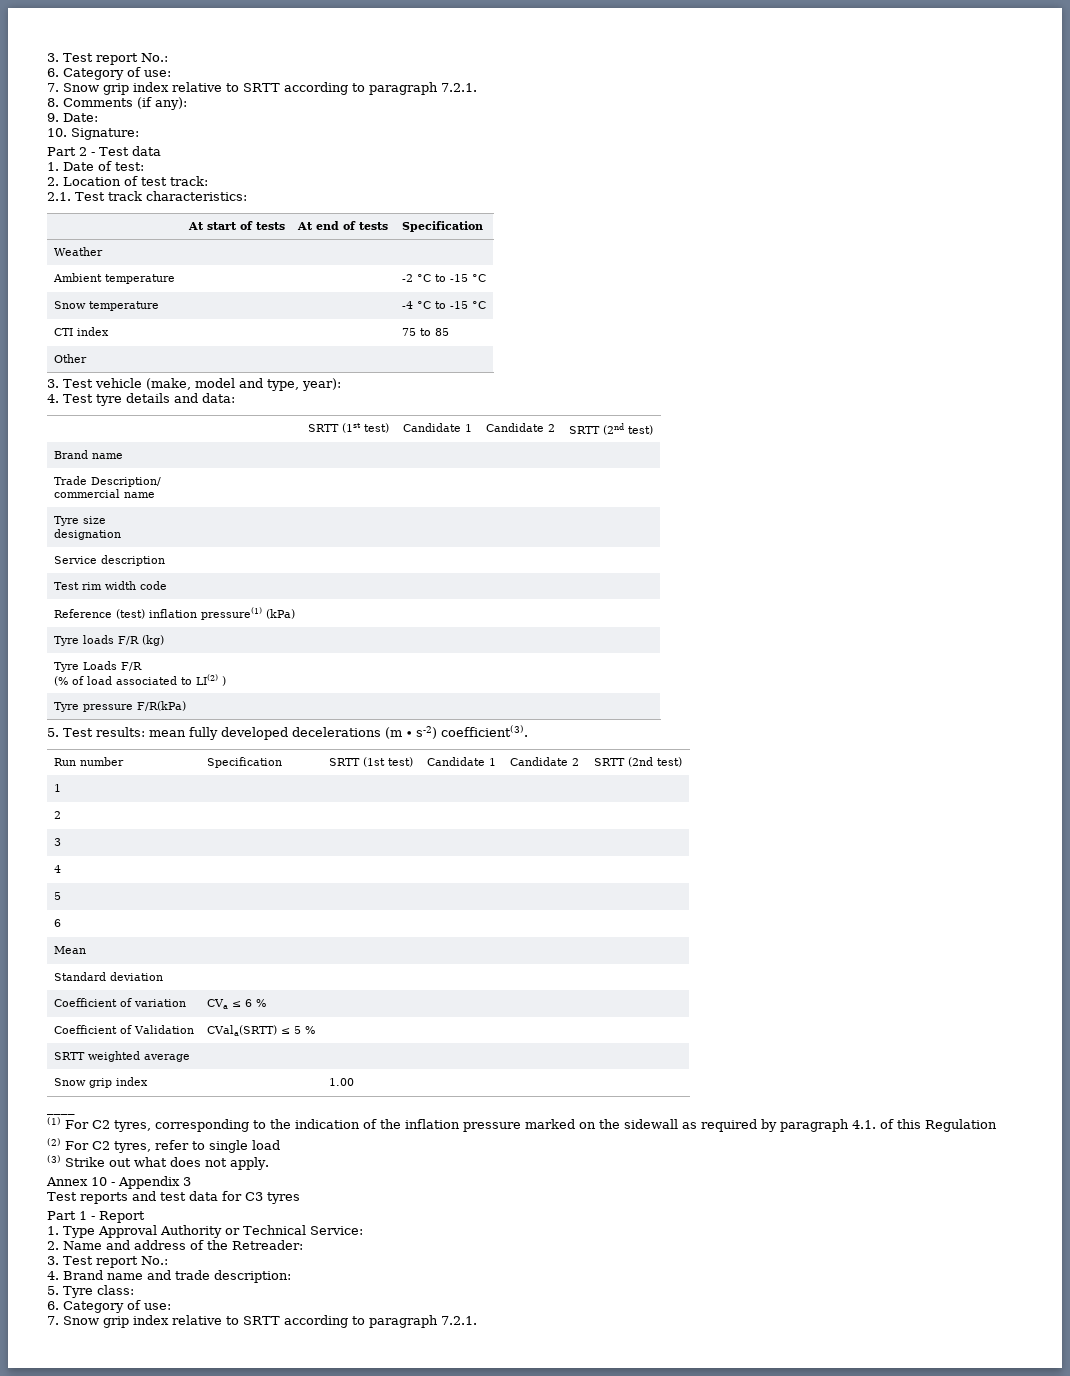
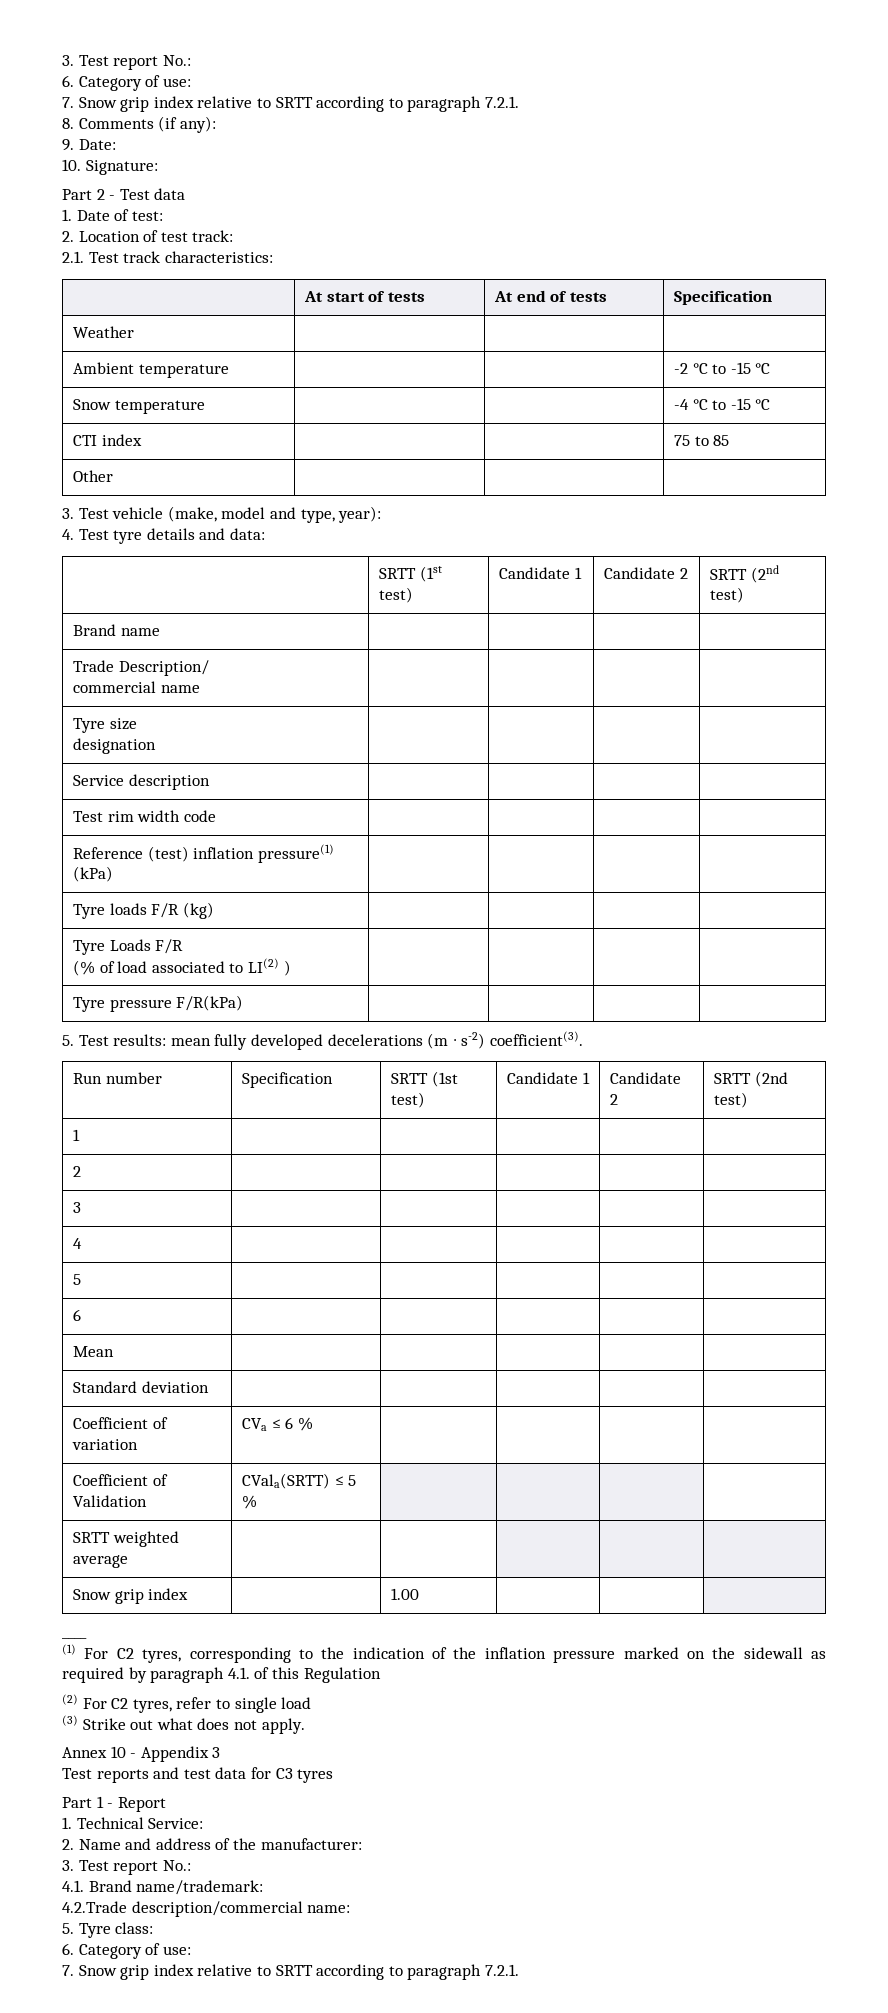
[63,1225,240,1238] Type Approval Authority or -> (72, 1823) none
[232,1240,303,1250] [47,1256,168,1268] [47,1270,291,1283] Retreader: // 3. Test report No.: // 4. Brand name and trade description: -> [260,1838,362,1850] [62,1860,191,1875] [62,1880,264,1895] [62,1901,351,1917] manufacturer: // 3. Test report No.: // 4.1. Brand name/trademark: // 4.2.Trade description/commercial name:

